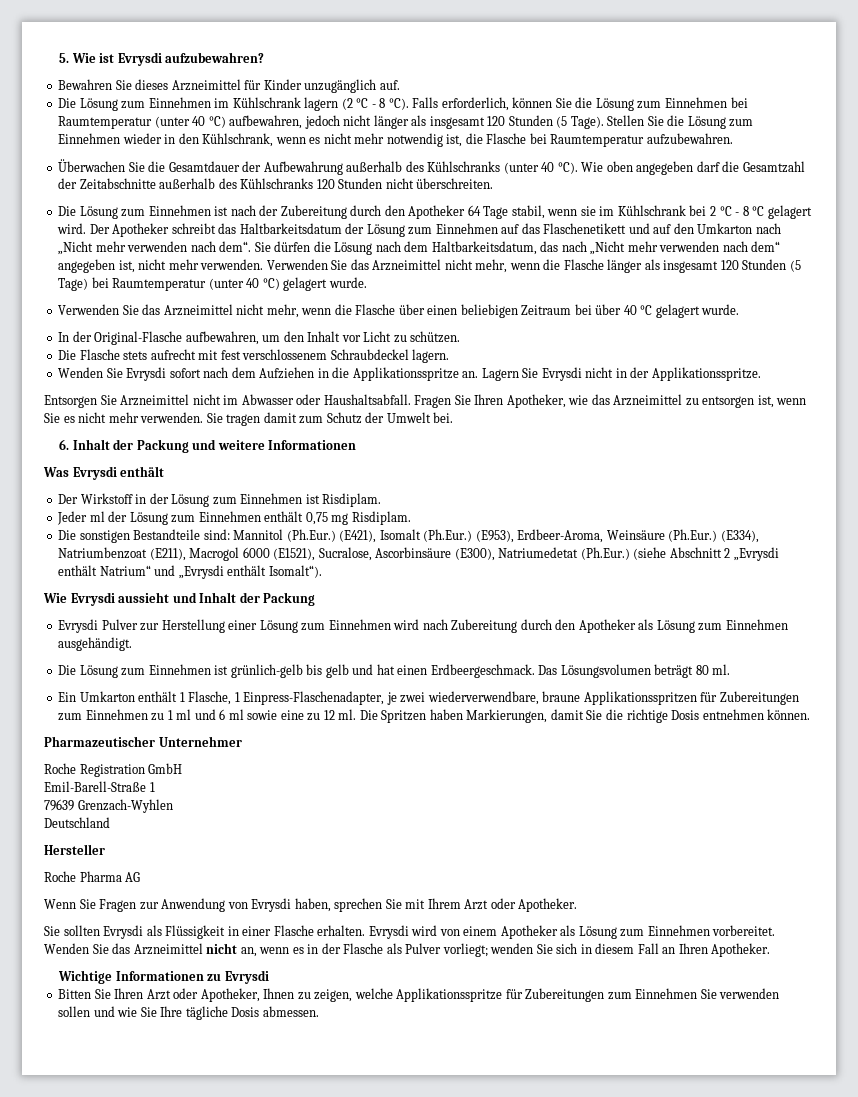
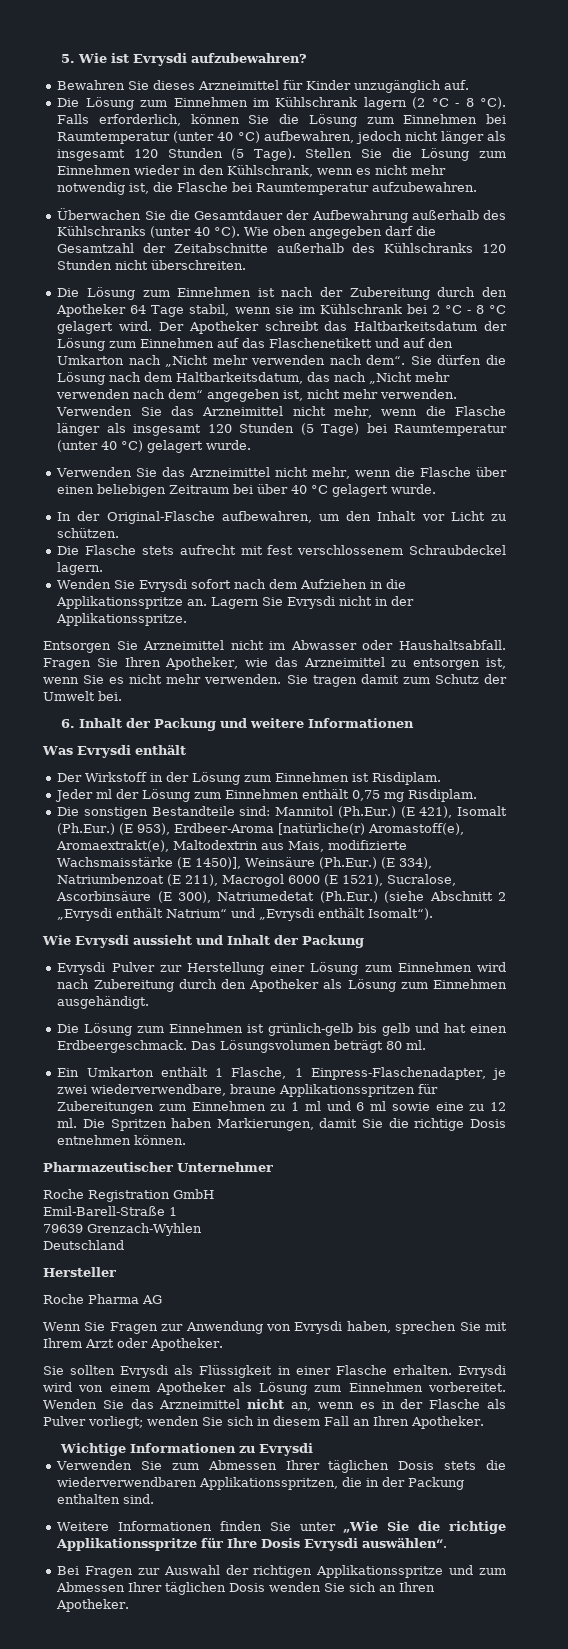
[339,529,759,543] [58,547,495,561] (E421), Isomalt (Ph.Eur.) (E953), Erdbeer-Aroma, Weinsäure (Ph.Eur.) (E334), Natriumbenzoat (E211), Macrogol 6000 (E1521), Sucralose, Ascorbinsäure (E300), -> [400,806,507,818] [57,823,465,835] [56,840,408,852] [57,857,433,869] [57,874,457,887] [56,891,212,903] (E 421), Isomalt (Ph.Eur.) (E 953), Erdbeer-Aroma [natürliche(r) Aromastoff(e), Aromaextrakt(e), Maltodextrin aus Mais, modifizierte Wachsmaisstärke (E 1450)], Weinsäure (Ph.Eur.) (E 334), Natriumbenzoat (E 211), Macrogol 6000 (E 1521), Sucralose, Ascorbinsäure (E 300),
[58,988,780,1002] [58,1006,319,1020] Bitten Sie Ihren Arzt oder Apotheker, Ihnen zu zeigen, welche Applikationsspritze für Zubereitungen zum Einnehmen Sie verwenden sollen und wie Sie Ihre tägliche Dosis abmessen. -> [56,1460,506,1473] [57,1477,465,1490] [57,1494,155,1504] [57,1521,506,1534] [56,1538,448,1551] [57,1565,506,1578] [56,1582,436,1595] [56,1599,130,1612] Verwenden Sie zum Abmessen Ihrer täglichen Dosis stets die wiederverwendbaren Applikationsspritzen, die in der Packung enthalten sind. // Weitere Informationen finden Sie unter „Wie Sie die richtige Applikationsspritze für Ihre Dosis Evrysdi auswählen“. // Bei Fragen zur Auswahl der richtigen Applikationsspritze und zum Abmessen Ihrer täglichen Dosis wenden Sie sich an Ihren Apotheker.

